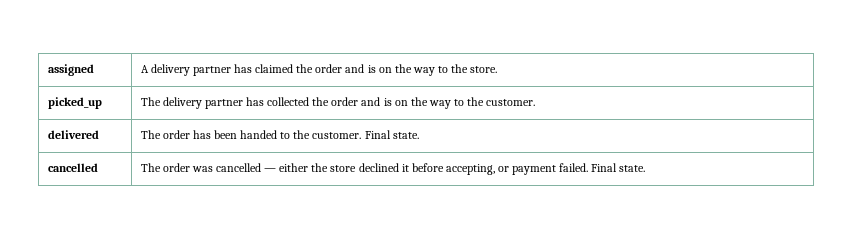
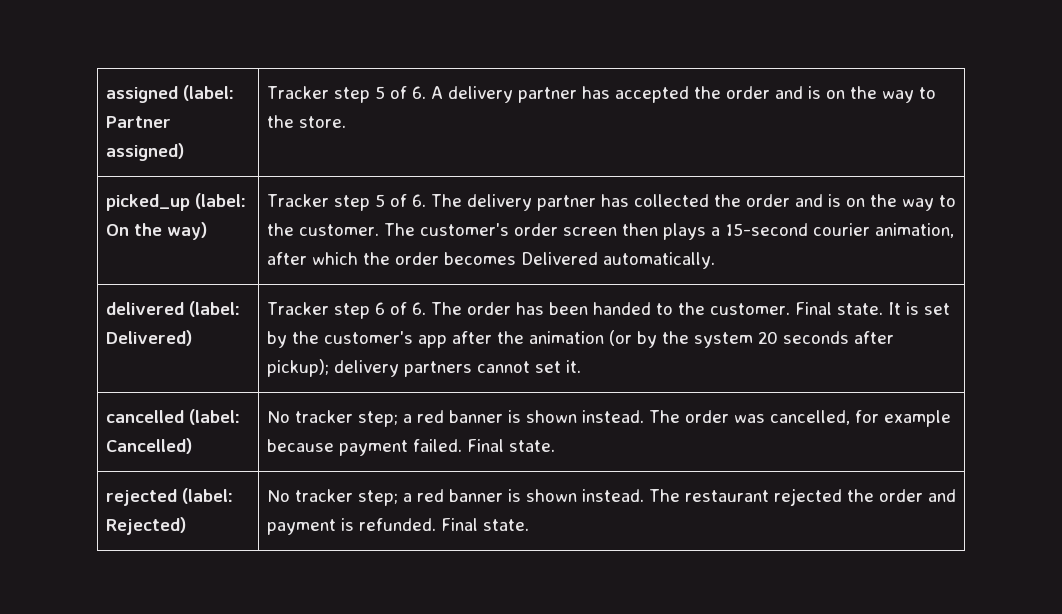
(94, 70) | -> [182,85,234,101] [105,116,171,128] [105,143,184,161] [266,86,426,103] (label: Partner assigned) | Tracker step 5 of 6.
[255,64,294,73] claimed -> [614,86,689,103] accepted
(102, 103) | -> [194,193,246,209] [105,222,207,240] [266,194,426,211] (label: On the way) | Tracker step 5 of 6.
[47,130,99,139] // delivered | -> [383,223,954,240] [266,252,715,269] [105,301,240,317] [105,330,192,346] [266,302,426,319] The customer's order screen then plays a 15-second courier animation, after which the order becomes Delivered automatically. // delivered (label: Delivered) | Tracker step 6 of 6.
[47,163,98,172] [140,163,589,175] // cancelled | The order was cancelled — either the store declined it before accepting, or payment failed. -> [887,302,950,315] [266,330,894,348] [266,359,581,377] [105,409,240,425] [105,438,192,454] [266,410,951,427] [266,439,555,456] [105,488,233,506] [105,517,186,535] [266,488,956,506] [266,518,436,535] It is set by the customer's app after the animation (or by the system 20 seconds after pickup); delivery partners cannot set it. // cancelled (label: Cancelled) | No tracker step; a red banner is shown instead. The order was cancelled, for example because payment failed. Final state. // rejected (label: Rejected) | No tracker step; a red banner is shown instead. The restaurant rejected the order and payment is refunded.

